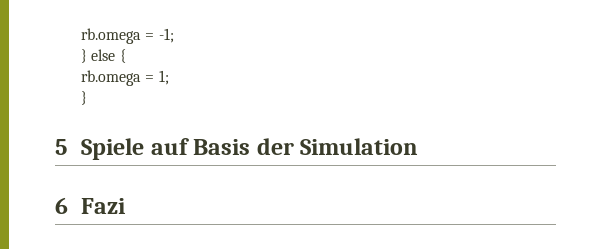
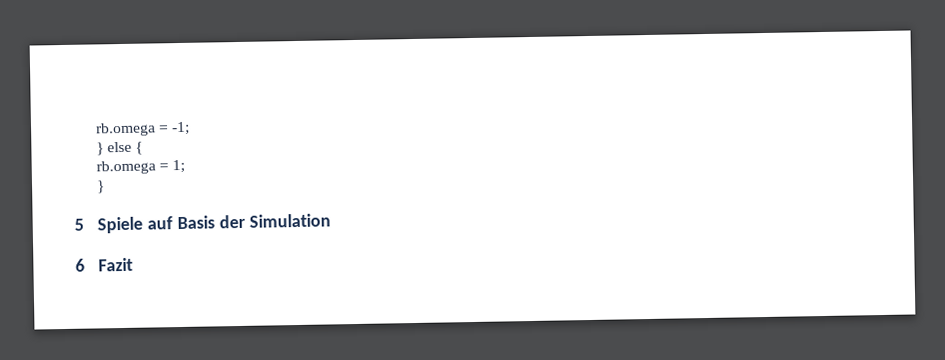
[81,198,127,214] Fazi -> [98,257,134,272] Fazit

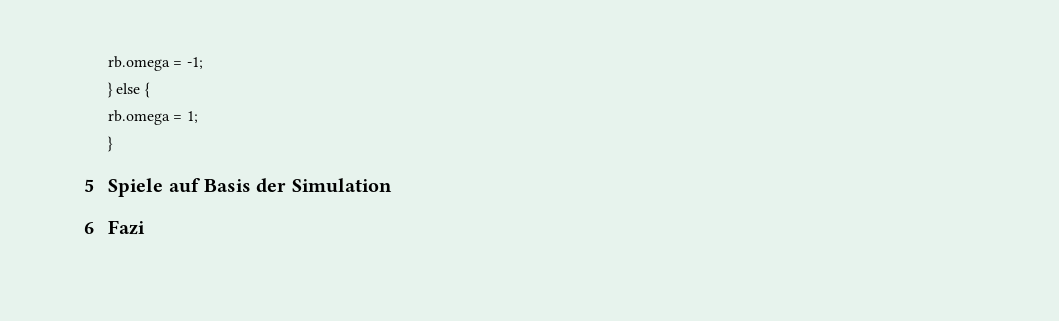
[98,257,134,272] Fazit -> [108,220,146,235] Fazi

